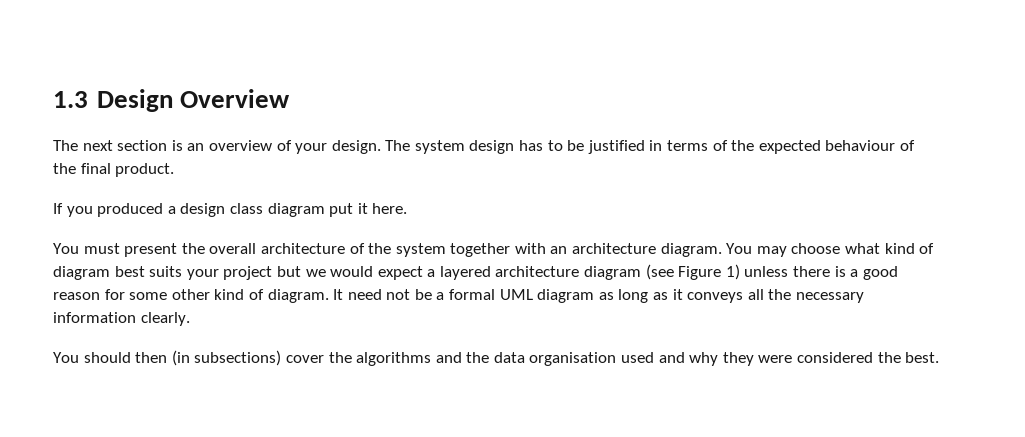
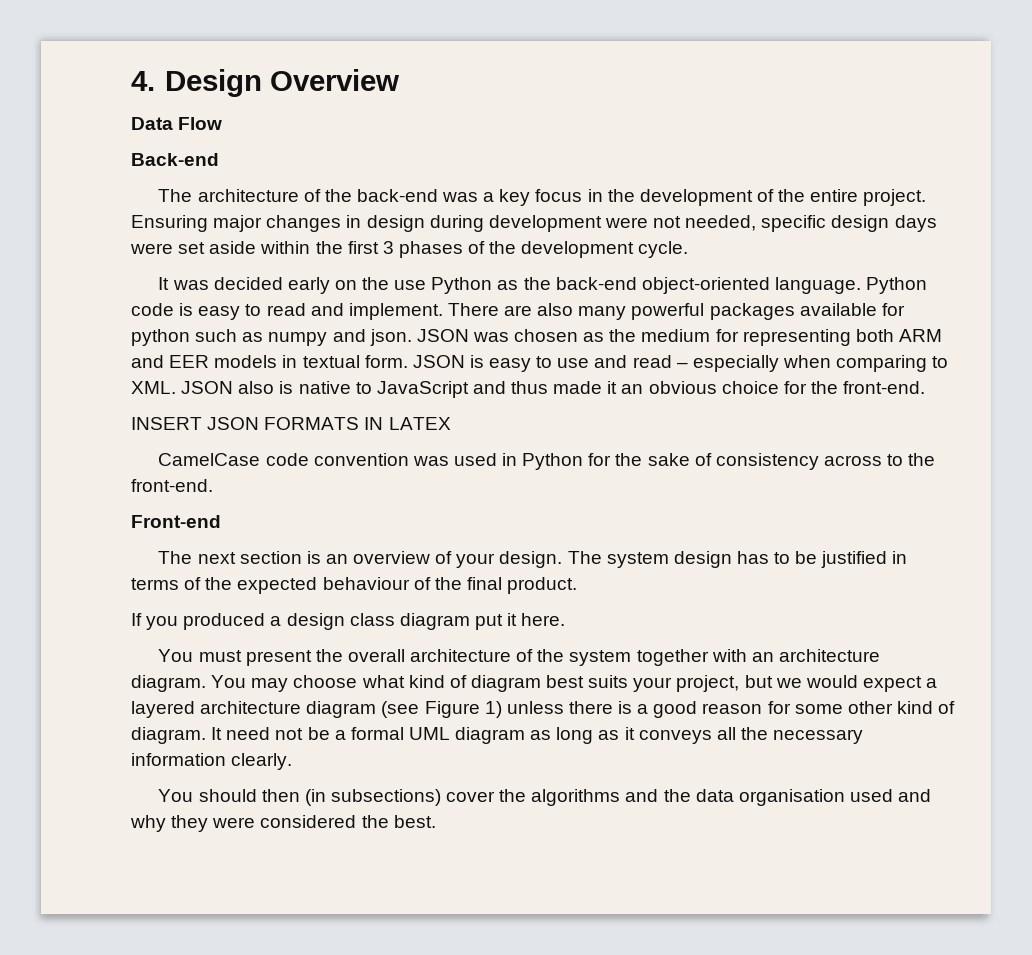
[53,91,88,108] 1.3 -> [131,71,155,91] 4.
(290, 98) none -> [131,117,223,130] [131,153,219,166] [158,189,927,206] [131,215,937,232] [130,241,689,258] [158,277,928,294] [131,303,905,320] [131,329,942,346] [131,355,949,372] [131,381,926,398] [131,417,451,430] [158,453,936,470] [131,479,213,492] [131,515,221,528] // Data Flow // Back-end // The architecture of the back-end was a key focus in the development of the entire project. Ensuring major changes in design during development were not needed, specific design days were set aside within the first 3 phases of the development cycle. // It was decided early on the use Python as the back-end object-oriented language. Python code is easy to read and implement. There are also many powerful packages available for python such as numpy and json. JSON was chosen as the medium for representing both ARM and EER models in textual form. JSON is easy to use and read – especially when comparing to XML. JSON also is native to JavaScript and thus made it an obvious choice for the front-end. // INSERT JSON FORMATS IN LATEX // CamelCase code convention was used in Python for the sake of consistency across to the front-end. // Front-end
[223,266,273,280] project -> [676,675,740,692] project,

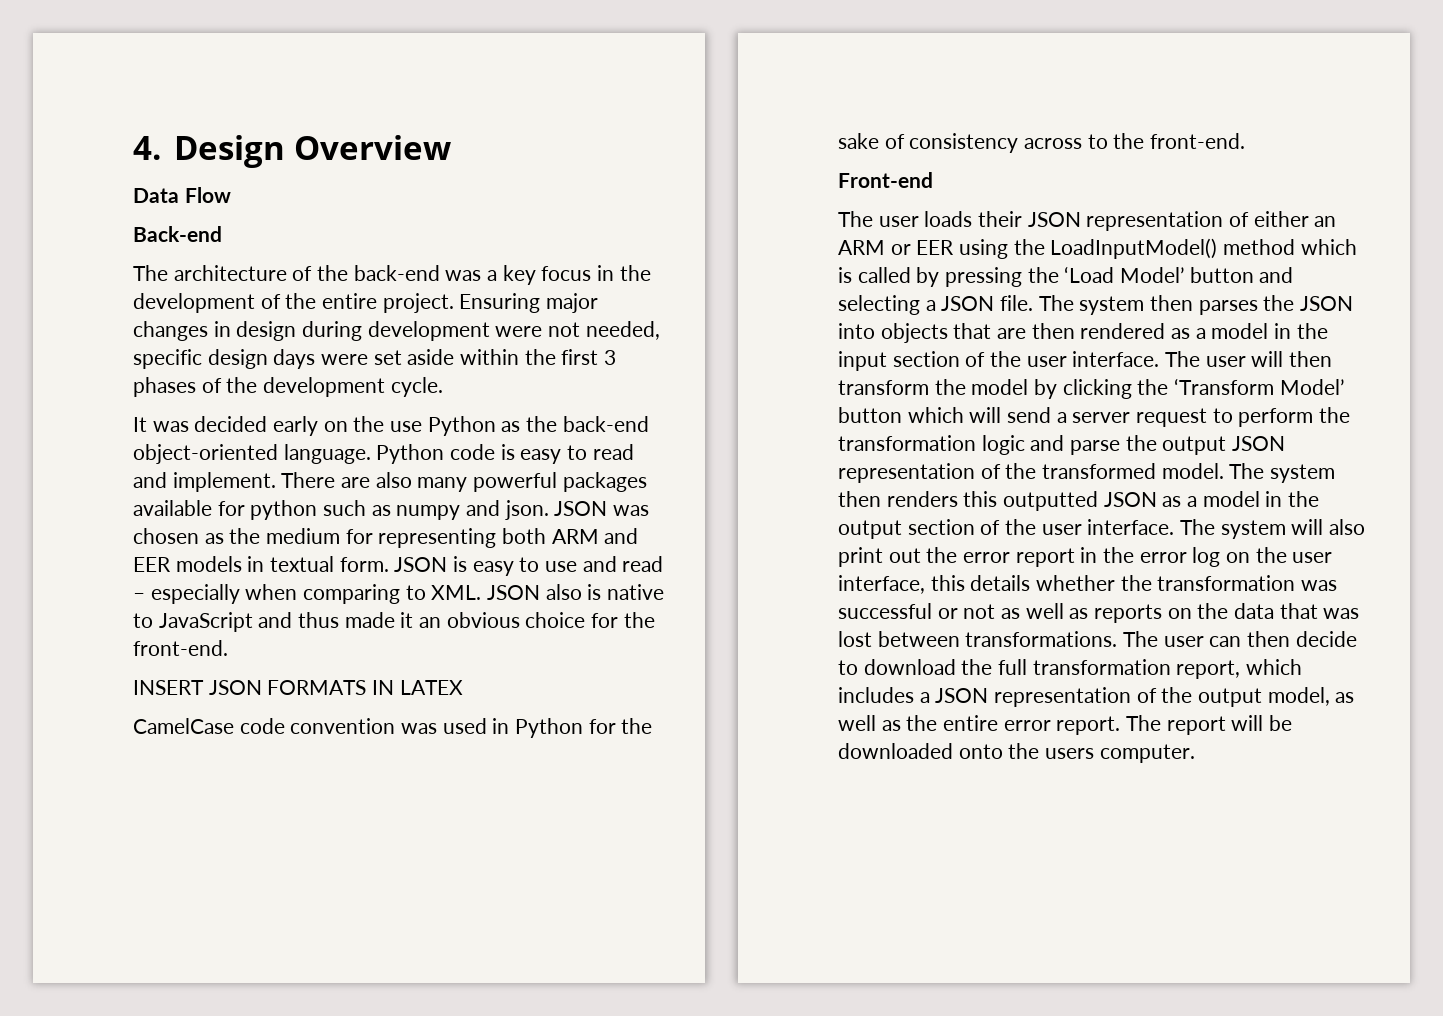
[197,551,908,568] [131,577,578,594] [131,613,566,630] [158,649,880,666] [131,675,938,692] [131,701,956,718] [131,727,864,744] [131,753,293,770] [158,789,932,806] [130,815,436,832] next section is an overview of your design. The system design has to be justified in terms of the expected behaviour of the final product. // If you produced a design class diagram put it here. // You must present the overall architecture of the system together with an architecture diagram. You may choose what kind of diagram best suits your project, but we would expect a layered architecture diagram (see Figure 1) unless there is a good reason for some other kind of diagram. It need not be a formal UML diagram as long as it conveys all the necessary information clearly. // You should then (in subsections) cover the algorithms and the data organisation used and why they were considered the best. -> [878,211,1337,231] [838,238,1357,259] [838,266,1294,287] [838,295,1354,315] [838,323,1328,343] [838,351,1333,371] [838,378,1344,399] [838,407,1351,427] [838,435,1286,455] [838,463,1336,483] [838,491,1320,511] [838,519,1366,539] [838,547,1333,567] [838,575,1338,594] [838,603,1360,623] [838,631,1357,647] [838,659,1303,679] [838,687,1355,707] [838,715,1293,735] [838,743,1195,763] user loads their JSON representation of either an ARM or EER using the LoadInputModel() method which is called by pressing the ‘Load Model’ button and selecting a JSON file. The system then parses the JSON into objects that are then rendered as a model in the input section of the user interface. The user will then transform the model by clicking the ‘Transform Model’ button which will send a server request to perform the transformation logic and parse the output JSON representation of the transformed model. The system then renders this outputted JSON as a model in the output section of the user interface. The system will also print out the error report in the error log on the user interface, this details whether the transformation was successful or not as well as reports on the data that was lost between transformations. The user can then decide to download the full transformation report, which includes a JSON representation of the output model, as well as the entire error report. The report will be downloaded onto the users computer.

